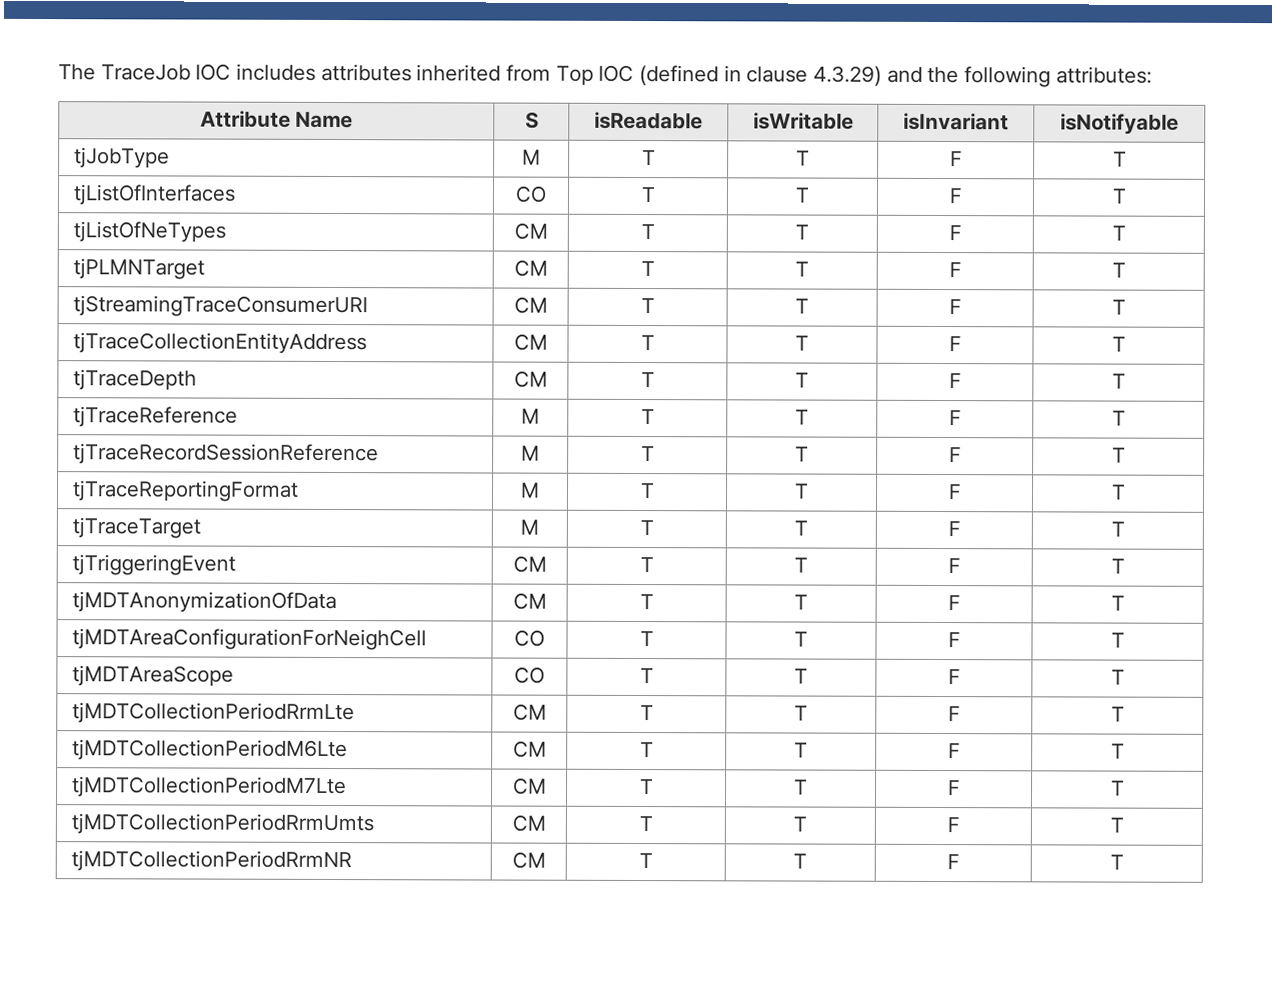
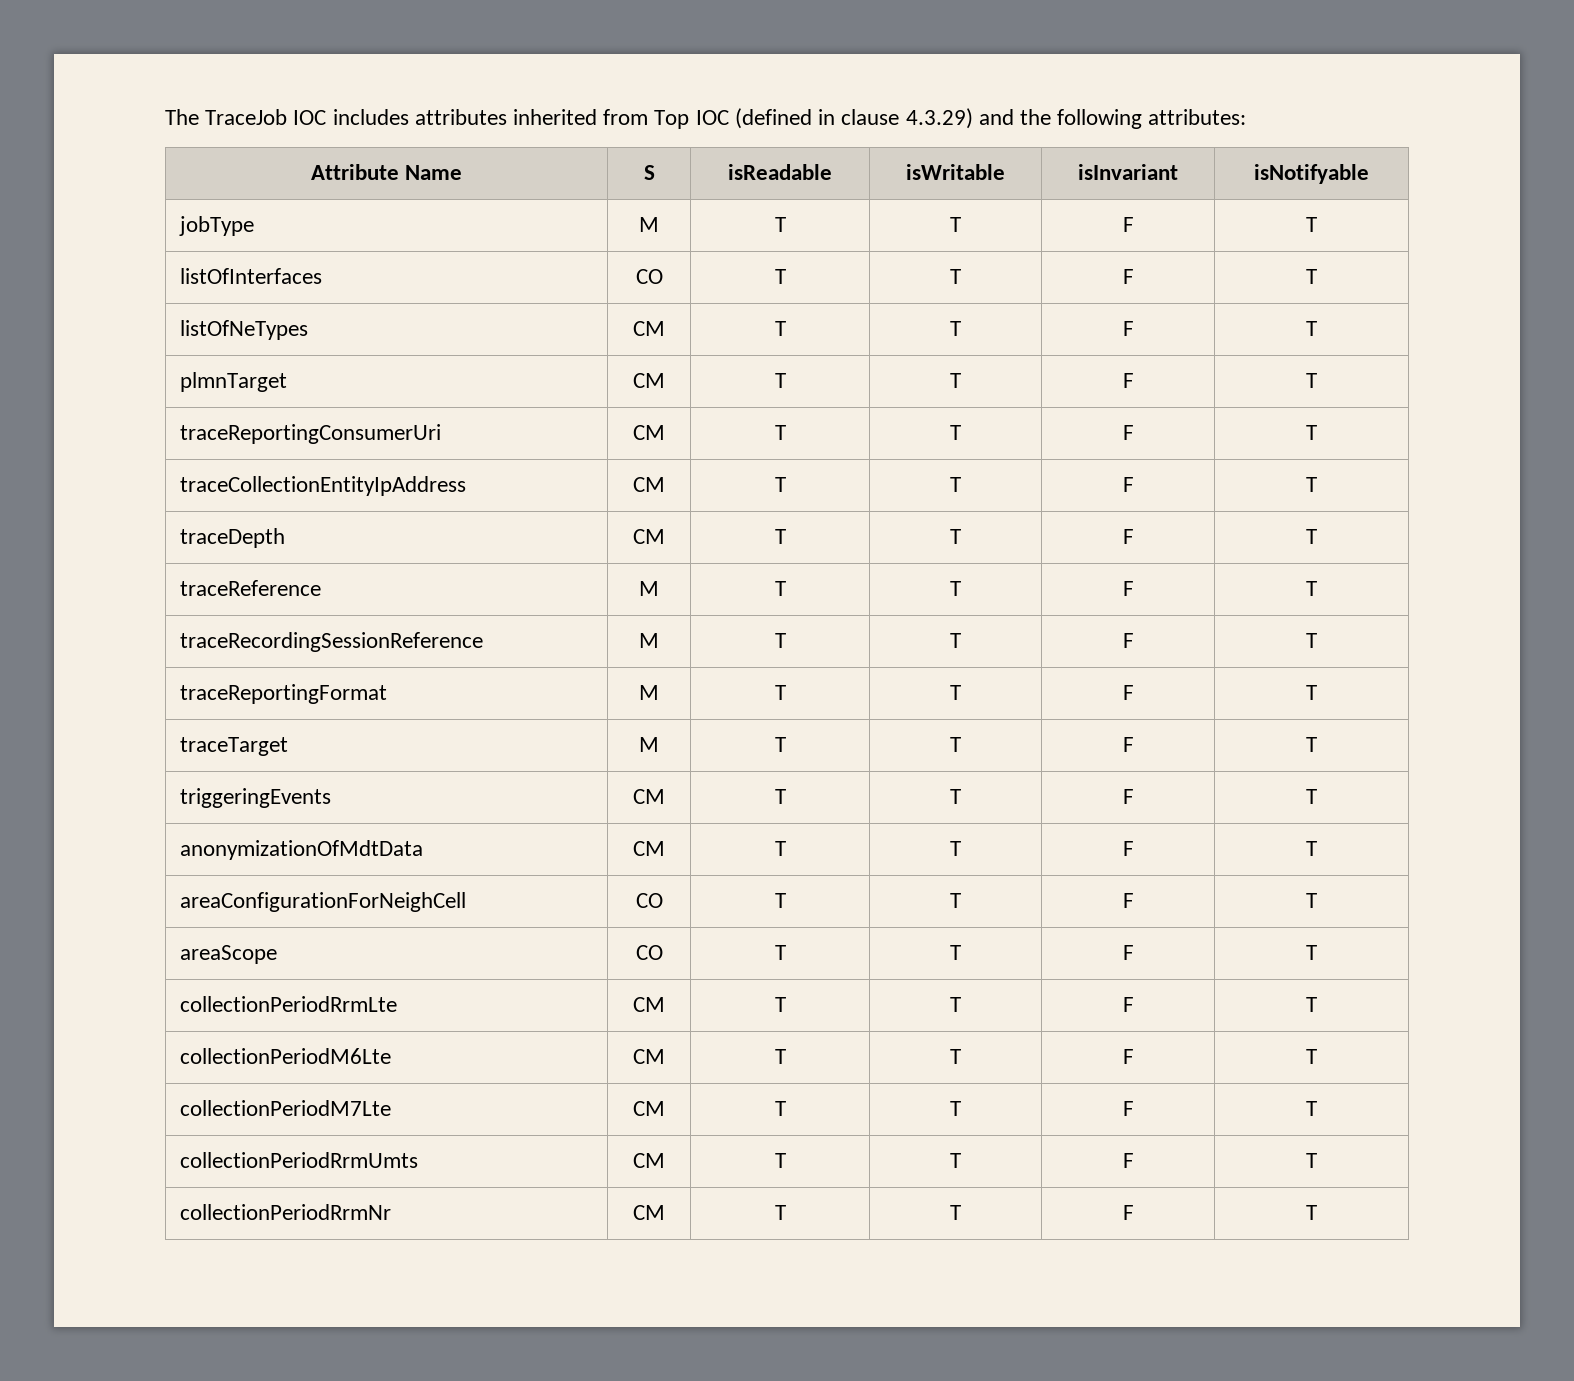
[74,147,171,169] [522,149,541,165] [641,150,656,166] [796,150,810,166] [949,151,963,167] [1112,151,1127,167] [73,184,237,206] [515,185,547,203] [640,187,656,203] [795,187,810,203] [948,188,963,204] [1111,188,1127,204] [73,221,227,243] [513,222,548,240] [640,224,655,240] [795,224,809,240] [948,225,962,241] [1111,225,1126,241] [73,258,206,280] [513,259,548,277] [640,261,655,277] [795,261,809,277] [948,262,962,278] [1111,262,1126,278] [73,295,369,318] [513,296,548,314] [640,298,655,314] [795,298,809,314] [948,299,962,315] [1111,299,1126,315] [73,332,368,355] [513,333,548,351] [640,335,655,351] [795,335,809,351] [948,336,962,352] [1111,336,1126,352] [73,369,198,391] [513,370,548,388] [640,372,655,388] [795,372,809,388] [948,373,962,389] [1111,373,1126,389] [73,406,239,428] [521,408,540,424] [640,409,655,425] [795,409,809,425] [948,410,962,426] [1111,410,1126,426] [73,443,380,466] [521,445,540,461] [640,446,655,462] [795,446,809,462] [948,447,962,463] [1111,447,1126,463] [72,480,300,502] [520,482,540,498] [639,483,655,499] [794,483,809,499] [947,484,962,500] [1110,484,1126,500] [72,517,202,539] [520,519,539,535] [639,520,654,536] [794,520,808,536] [947,521,961,537] [1110,521,1125,537] [72,554,237,576] [512,555,547,573] [639,557,654,573] [794,557,808,573] [947,558,961,574] [1110,558,1125,574] [72,591,338,614] [512,592,547,610] [639,594,654,610] [794,594,808,610] [947,595,961,611] [1110,595,1125,611] [72,628,428,651] [514,629,545,647] [639,631,654,647] [794,631,808,647] [947,632,961,648] [1110,632,1125,648] [72,665,235,687] [514,666,545,684] [639,668,654,684] [794,668,808,684] [947,669,961,685] [1110,669,1125,685] [72,702,356,725] [512,703,547,721] [639,705,654,721] [794,705,808,721] [947,706,961,722] [1110,706,1125,722] [72,739,349,762] [512,740,547,758] [639,742,654,758] [794,742,808,758] [947,743,961,759] [1110,743,1125,759] [71,776,348,799] [512,777,547,795] [639,779,654,795] [794,779,808,795] [947,780,961,796] [1110,780,1125,796] [71,813,375,836] [511,814,546,832] [638,816,653,832] [793,816,807,832] [946,817,960,833] [1109,817,1124,833] [71,850,353,873] tjJobType | M | T | T | F | T // tjListOfInterfaces | CO | T | T | F | T // tjListOfNeTypes | CM | T | T | F | T // tjPLMNTarget | CM | T | T | F | T // tjStreamingTraceConsumerURI | CM | T | T | F | T // tjTraceCollectionEntityAddress | CM | T | T | F | T // tjTraceDepth | CM | T | T | F | T // tjTraceReference | M | T | T | F | T // tjTraceRecordSessionReference | M | T | T | F | T // tjTraceReportingFormat | M | T | T | F | T // tjTraceTarget | M | T | T | F | T // tjTriggeringEvent | CM | T | T | F | T // tjMDTAnonymizationOfData | CM | T | T | F | T // tjMDTAreaConfigurationForNeighCell | CO | T | T | F | T // tjMDTAreaScope | CO | T | T | F | T // tjMDTCollectionPeriodRrmLte | CM | T | T | F | T // tjMDTCollectionPeriodM6Lte | CM | T | T | F | T // tjMDTCollectionPeriodM7Lte | CM | T | T | F | T // tjMDTCollectionPeriodRrmUmts | CM | T | T | F | T // tjMDTCollectionPeriodRrmNR -> [178,216,254,236] [639,217,659,232] [774,217,786,232] [949,217,961,232] [1122,217,1134,232] [1306,217,1317,232] [179,268,322,284] [635,269,663,284] [774,269,786,284] [949,269,961,284] [1122,269,1134,284] [1306,269,1317,284] [179,320,308,340] [633,321,665,336] [774,321,786,336] [949,321,961,336] [1122,321,1134,336] [1306,321,1317,336] [179,372,287,392] [633,373,665,388] [774,373,786,388] [949,373,961,388] [1122,373,1134,388] [1306,373,1317,388] [179,424,441,444] [633,425,665,440] [774,425,786,440] [949,425,961,440] [1122,425,1134,440] [1306,425,1317,440] [179,476,466,496] [633,477,665,492] [774,477,786,492] [949,477,961,492] [1122,477,1134,492] [1306,477,1317,492] [179,528,285,548] [633,529,665,544] [774,529,786,544] [949,529,961,544] [1122,529,1134,544] [1306,529,1317,544] [179,580,321,596] [639,581,659,596] [774,581,786,596] [949,581,961,596] [1122,581,1134,596] [1306,581,1317,596] [179,632,483,652] [639,633,659,648] [774,633,786,648] [949,633,961,648] [1122,633,1134,648] [1306,633,1317,648] [179,684,387,704] [639,685,659,700] [774,685,786,700] [949,685,961,700] [1122,685,1134,700] [1306,685,1317,700] [179,737,288,756] [639,737,659,752] [774,737,786,752] [949,737,961,752] [1122,737,1134,752] [1306,737,1317,752] [179,788,331,808] [633,789,665,804] [774,789,786,804] [949,789,961,804] [1122,789,1134,804] [1306,789,1317,804] [179,840,423,860] [633,841,665,856] [774,841,786,856] [949,841,961,856] [1122,841,1134,856] [1306,841,1317,856] [179,892,466,912] [635,893,663,908] [774,893,786,908] [949,893,961,908] [1122,893,1134,908] [1306,893,1317,908] [179,945,277,964] [635,945,663,960] [774,945,786,960] [949,945,961,960] [1122,945,1134,960] [1306,945,1317,960] [179,996,397,1012] [633,997,665,1012] [774,997,786,1012] [949,997,961,1012] [1122,997,1134,1012] [1306,997,1317,1012] [179,1048,391,1064] [633,1049,665,1064] [774,1049,786,1064] [949,1049,961,1064] [1122,1049,1134,1064] [1306,1049,1317,1064] [179,1100,391,1116] [633,1101,665,1116] [774,1101,786,1116] [949,1101,961,1116] [1122,1101,1134,1116] [1306,1101,1317,1116] [179,1152,418,1168] [633,1153,665,1168] [774,1153,786,1168] [949,1153,961,1168] [1122,1153,1134,1168] [1306,1153,1317,1168] [179,1204,391,1220] jobType | M | T | T | F | T // listOfInterfaces | CO | T | T | F | T // listOfNeTypes | CM | T | T | F | T // plmnTarget | CM | T | T | F | T // traceReportingConsumerUri | CM | T | T | F | T // traceCollectionEntityIpAddress | CM | T | T | F | T // traceDepth | CM | T | T | F | T // traceReference | M | T | T | F | T // traceRecordingSessionReference | M | T | T | F | T // traceReportingFormat | M | T | T | F | T // traceTarget | M | T | T | F | T // triggeringEvents | CM | T | T | F | T // anonymizationOfMdtData | CM | T | T | F | T // areaConfigurationForNeighCell | CO | T | T | F | T // areaScope | CO | T | T | F | T // collectionPeriodRrmLte | CM | T | T | F | T // collectionPeriodM6Lte | CM | T | T | F | T // collectionPeriodM7Lte | CM | T | T | F | T // collectionPeriodRrmUmts | CM | T | T | F | T // collectionPeriodRrmNr

